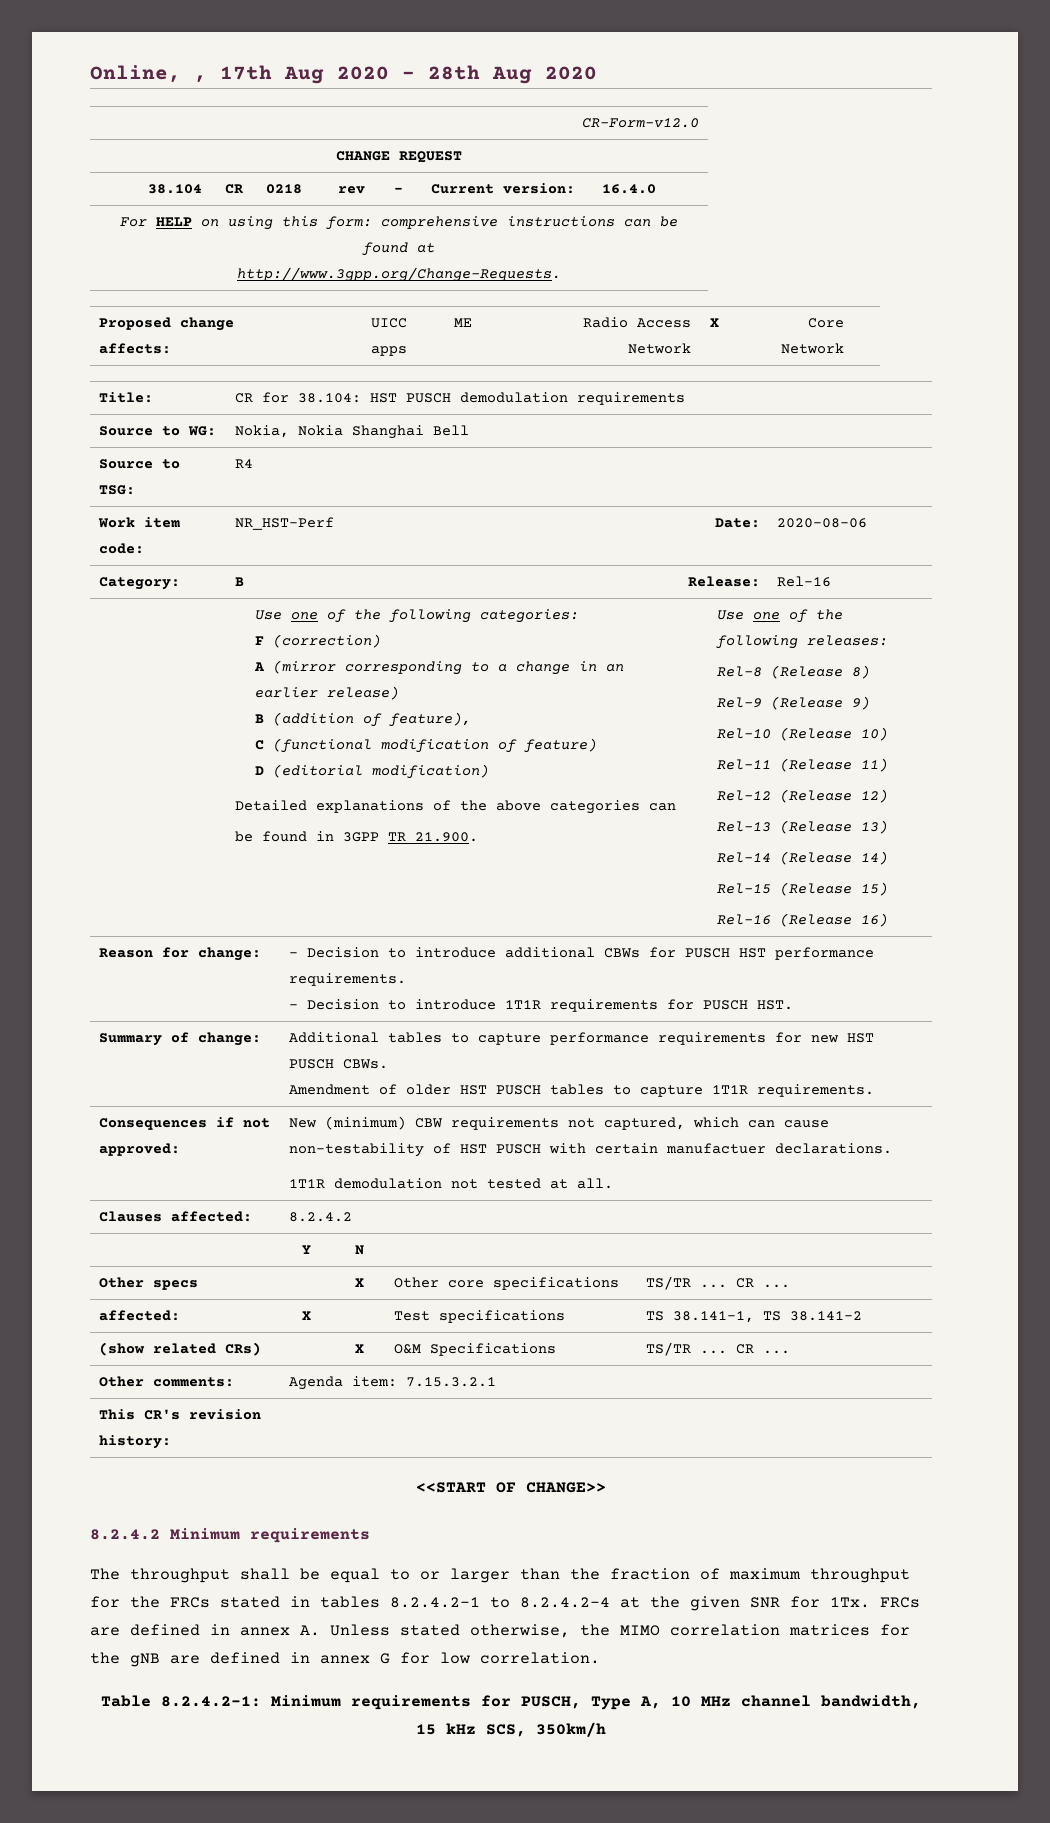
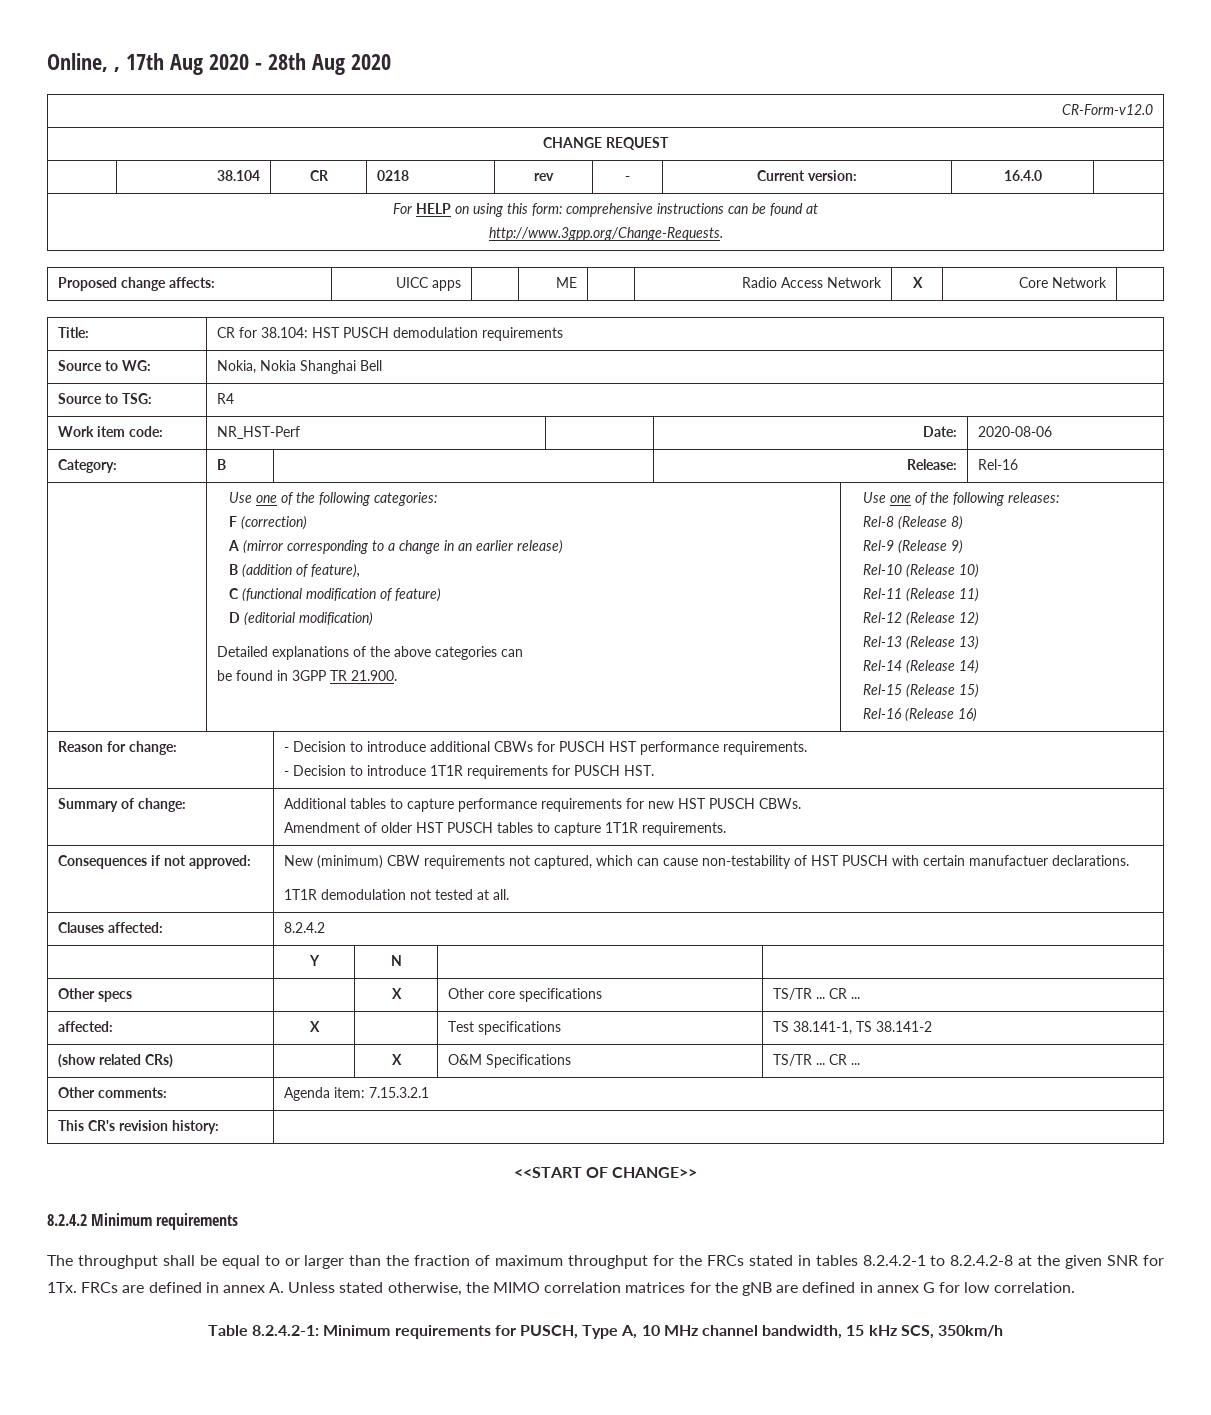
[520,1597,610,1608] 8.2.4.2-4 -> [950,1255,1014,1266] 8.2.4.2-8

